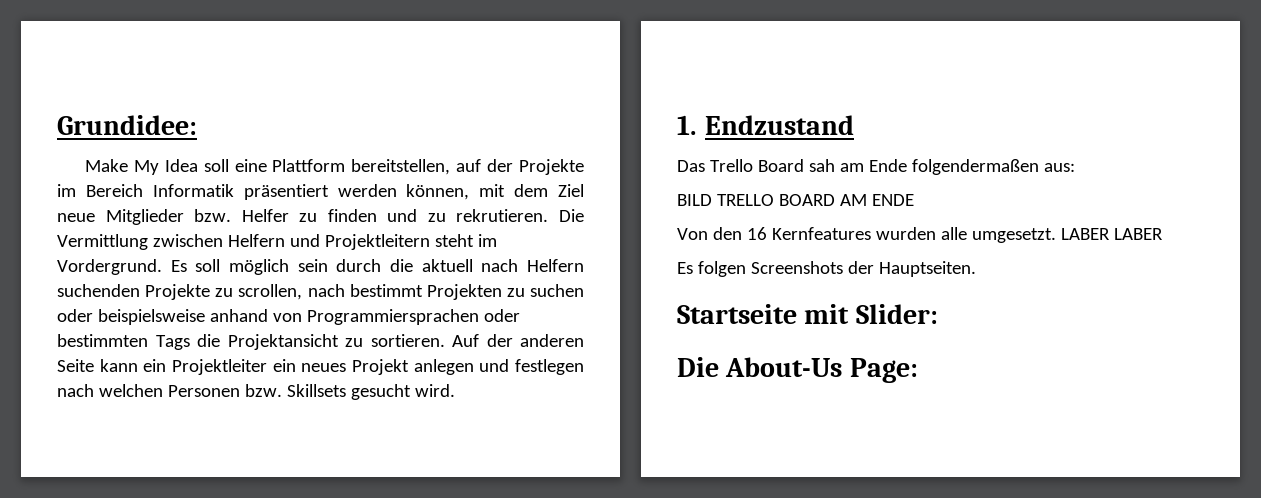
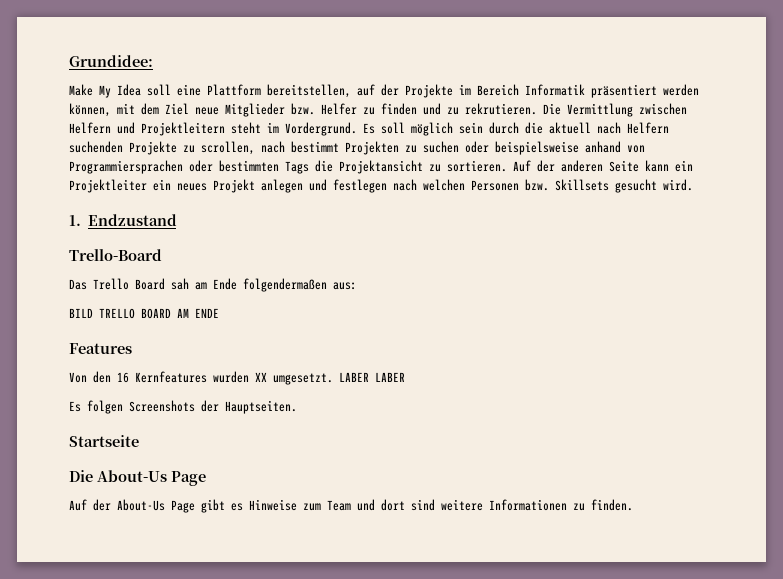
(855, 125) none -> [69,249,162,261] // Trello-Board
(914, 200) none -> [69,343,132,354] // Features
[940,227,967,240] alle -> [255,372,267,382] XX
[804,304,938,324] mit Slider: -> (139, 441) none
[849,358,918,383] Page: -> [171,471,206,486] [69,499,633,513] Page // Auf der About-Us Page gibt es Hinweise zum Team und dort sind weitere Informationen zu finden.

